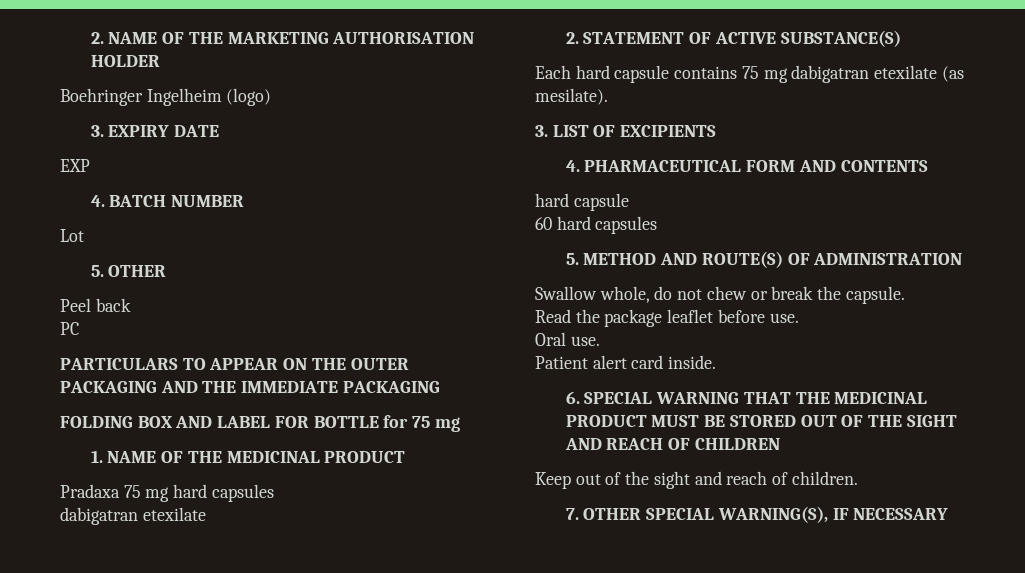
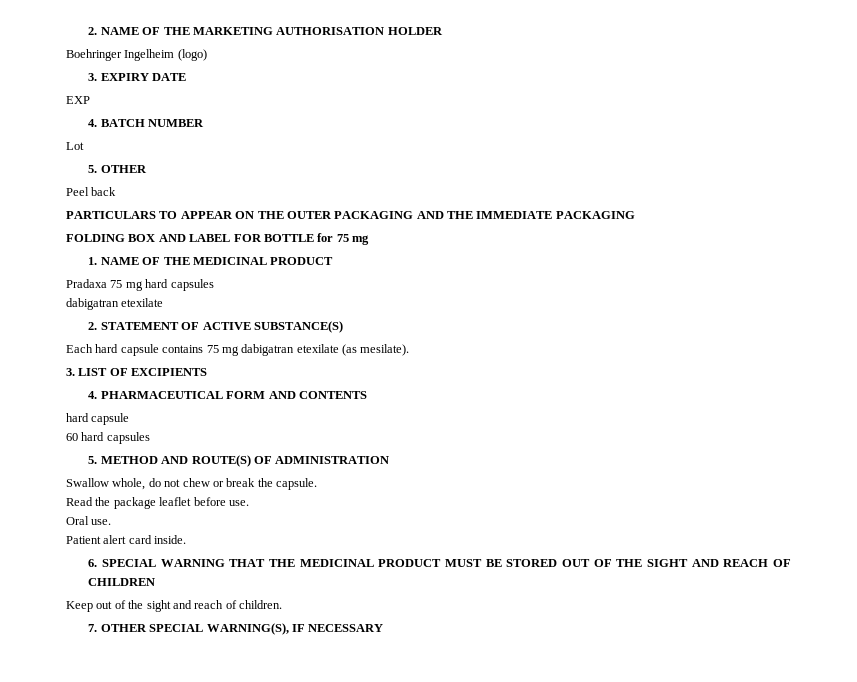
[60,322,79,335] // PC -> (117, 191) none

